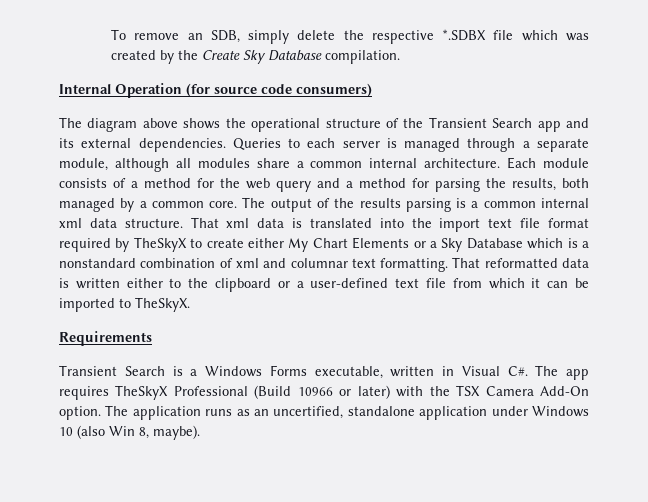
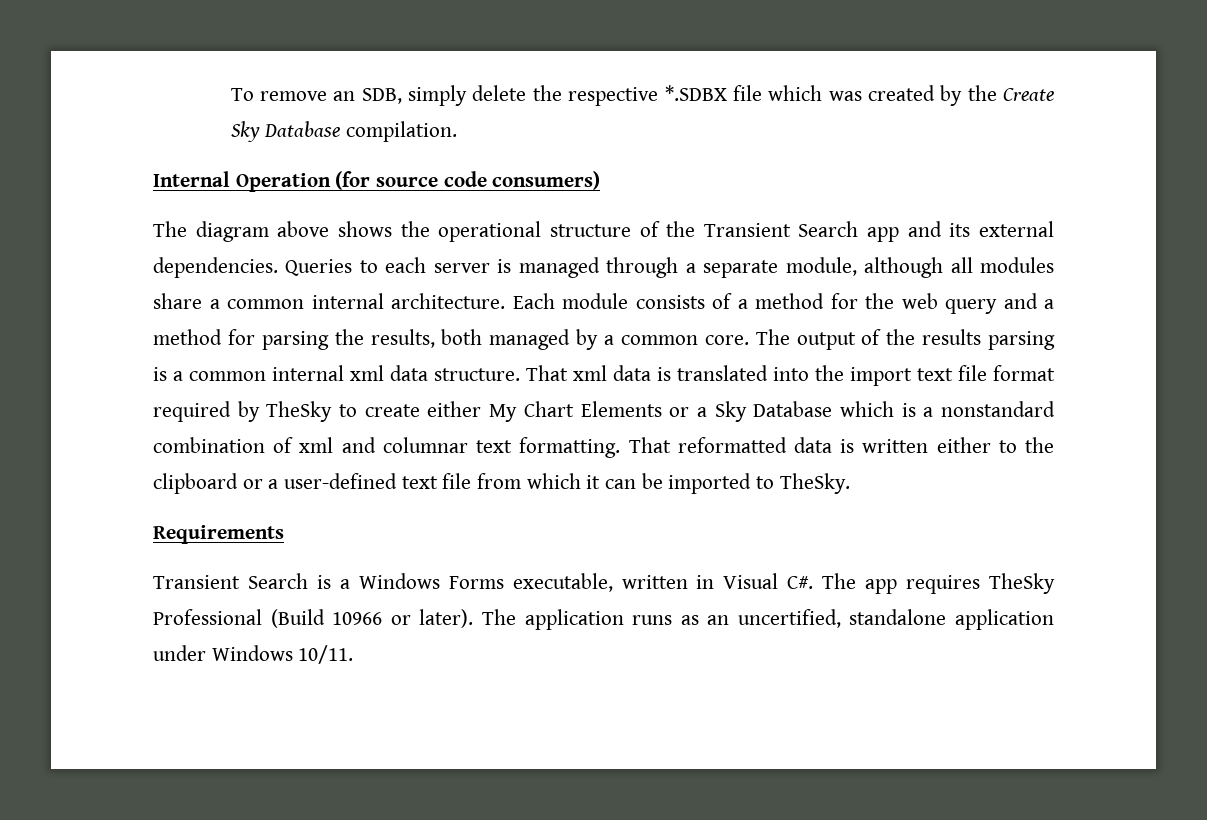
[133,237,187,252] TheSkyX -> [266,401,333,422] TheSky
[135,297,190,312] TheSkyX. -> [779,473,850,494] TheSky.
[115,385,169,400] TheSkyX -> [989,573,1055,594] TheSky
[357,385,589,399] [59,406,101,420] later) with the TSX Camera Add-On option. -> [419,609,474,628] later).
[59,425,200,440] 10 (also Win 8, maybe). -> [298,645,354,664] 10/11.

